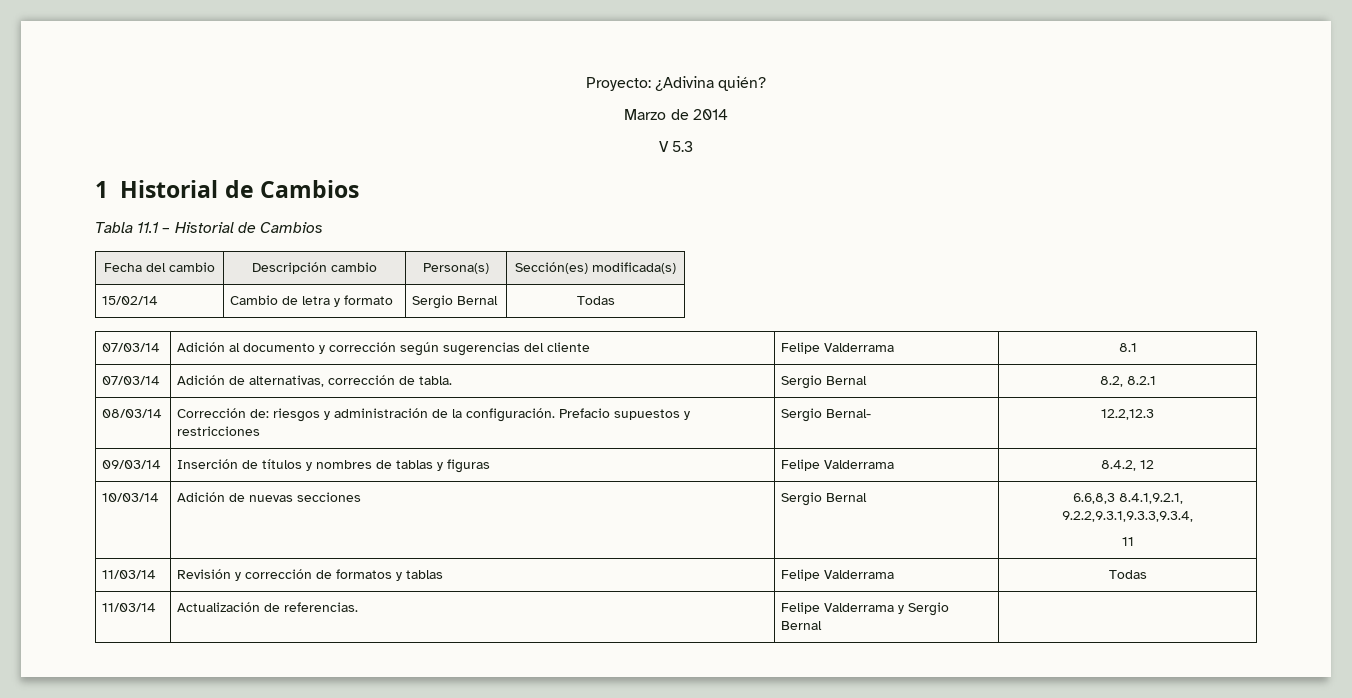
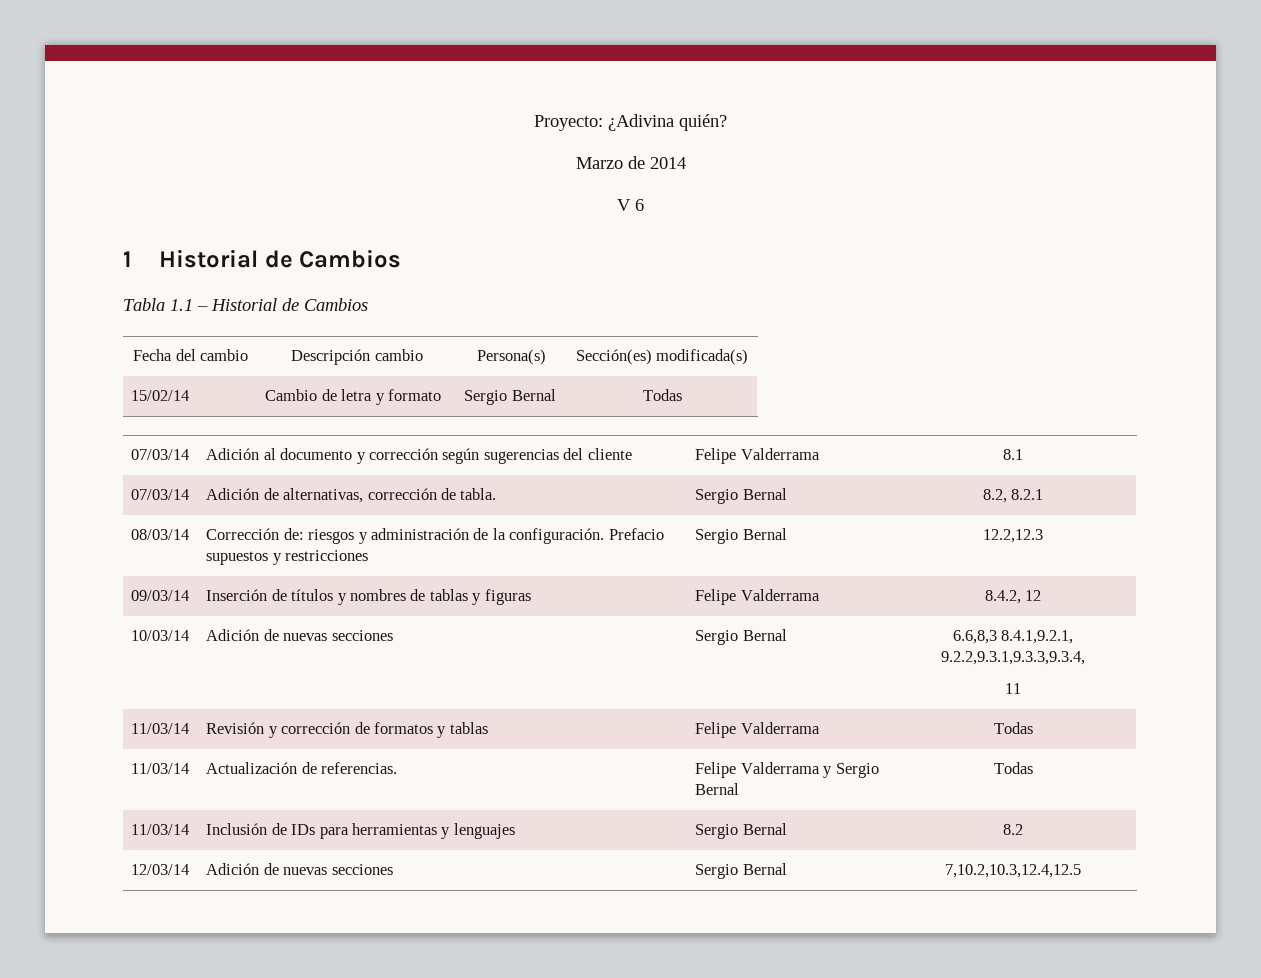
[672,141,694,152] 5.3 -> [635,199,644,211] 6
[137,222,160,233] 11.1 -> [170,299,193,311] 1.1
[826,409,872,418] Bernal- -> [742,528,787,540] Bernal
(823, 625) none -> [993,762,1033,774] [131,824,190,835] [206,823,515,839] [695,823,787,839] [1003,824,1023,835] [131,864,190,875] [206,863,393,875] [695,863,787,879] [945,864,1081,878] Todas // 11/03/14 | Inclusión de IDs para herramientas y lenguajes | Sergio Bernal | 8.2 // 12/03/14 | Adición de nuevas secciones | Sergio Bernal | 7,10.2,10.3,12.4,12.5

